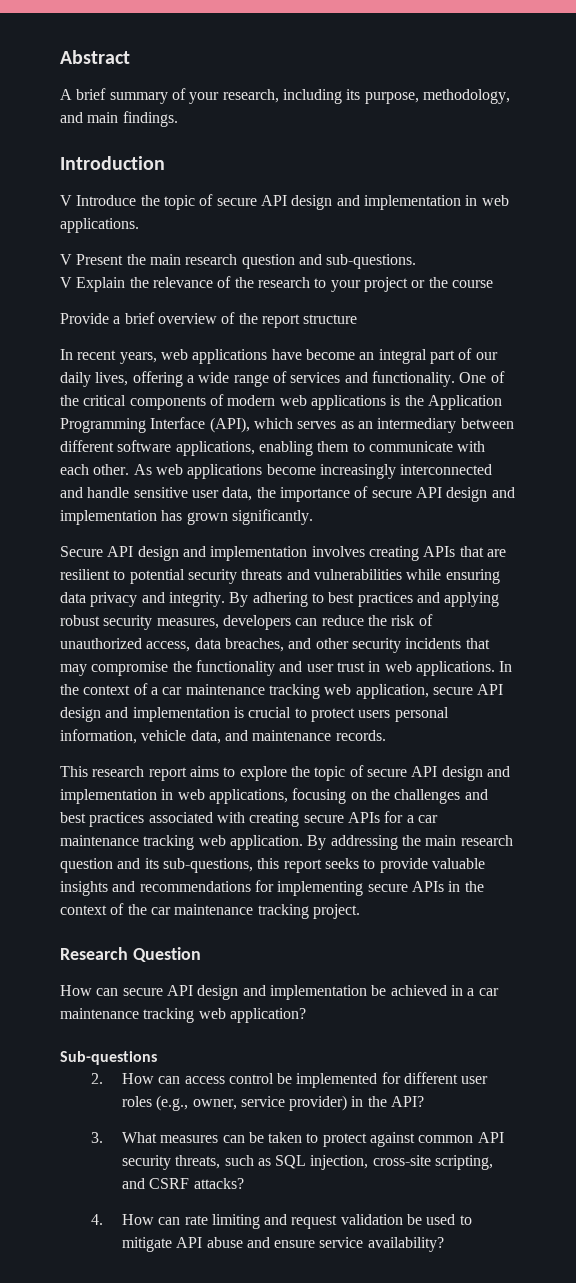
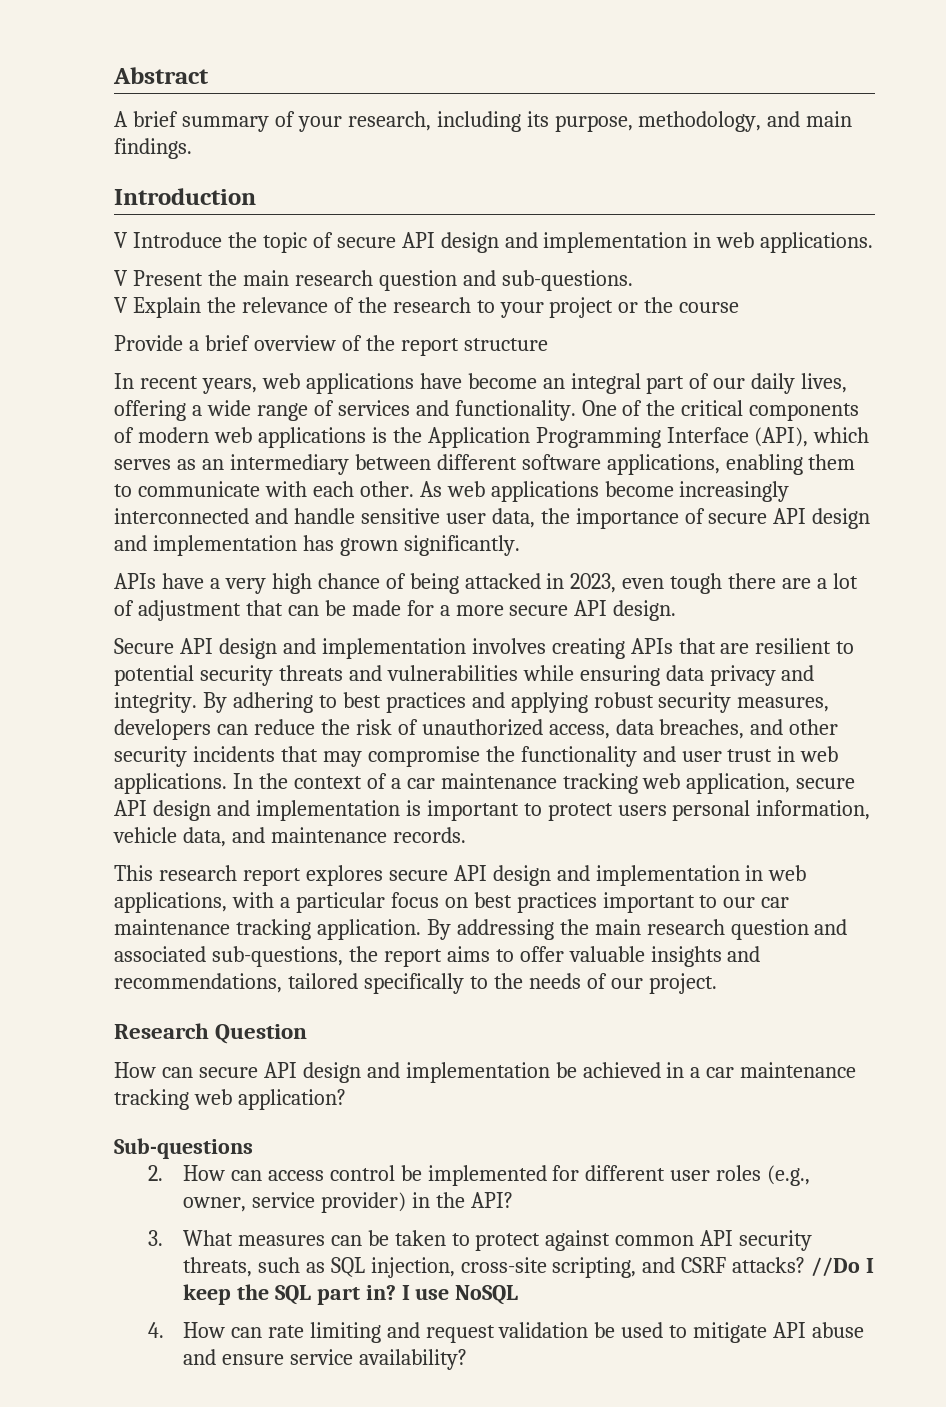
(313, 517) none -> [114,573,859,594] [114,600,677,621] // APIs have a very high chance of being attacked in 2023, even tough there are a lot of adjustment that can be made for a more secure API design.
[248,707,292,718] crucial -> [426,800,519,821] important
[189,765,364,781] aims to explore the topic of -> [305,865,383,886] explores
[292,788,488,804] [60,811,438,827] [60,835,226,850] focusing on the challenges and best practices associated with creating secure APIs for a car maintenance tracking web -> [231,892,790,913] [114,919,311,940] with a particular focus on best practices important to our car maintenance tracking
[144,858,485,873] [60,880,484,896] [60,903,309,919] its sub-questions, this report seeks to provide valuable insights and recommendations for implementing secure APIs in the context of the car maintenance tracking -> [114,946,761,967] [114,973,643,994] associated sub-questions, the report aims to offer valuable insights and recommendations, tailored specifically to the needs of our
(244, 1183) none -> [811,1257,875,1277] [182,1284,519,1305] //Do I keep the SQL part in? I use NoSQL

